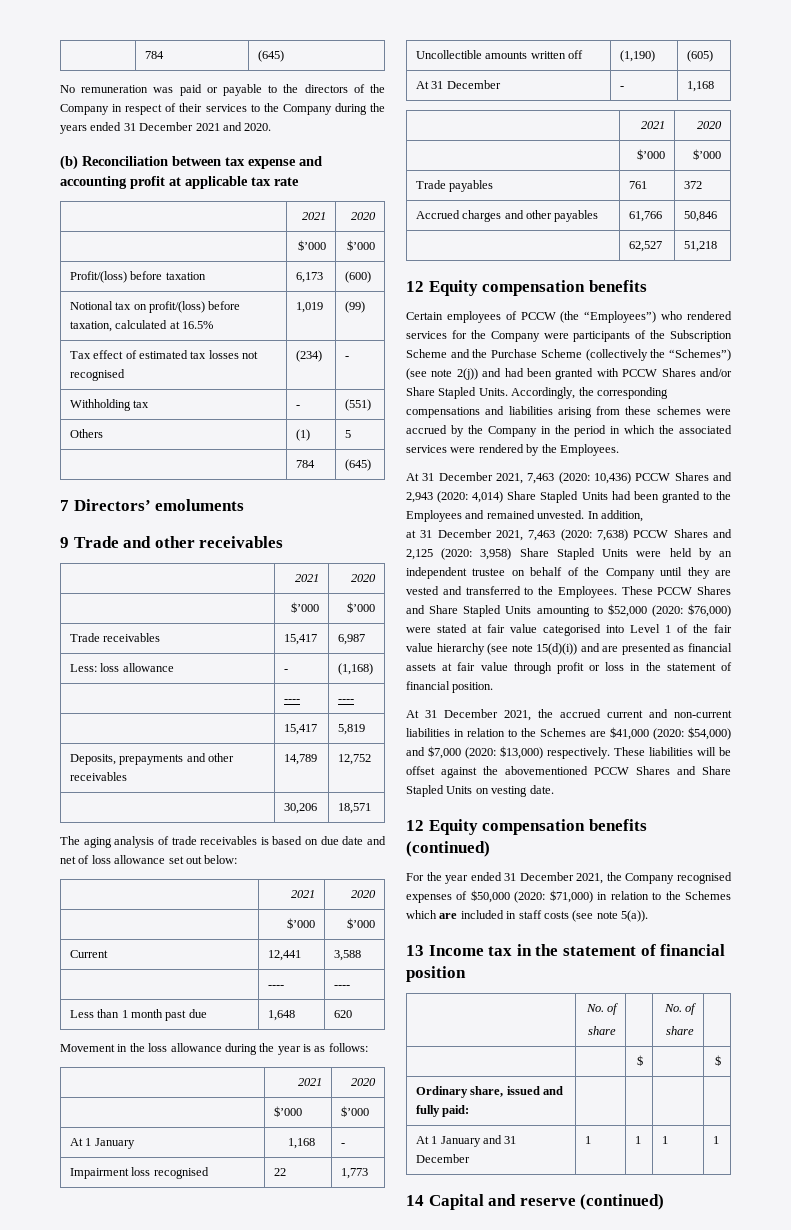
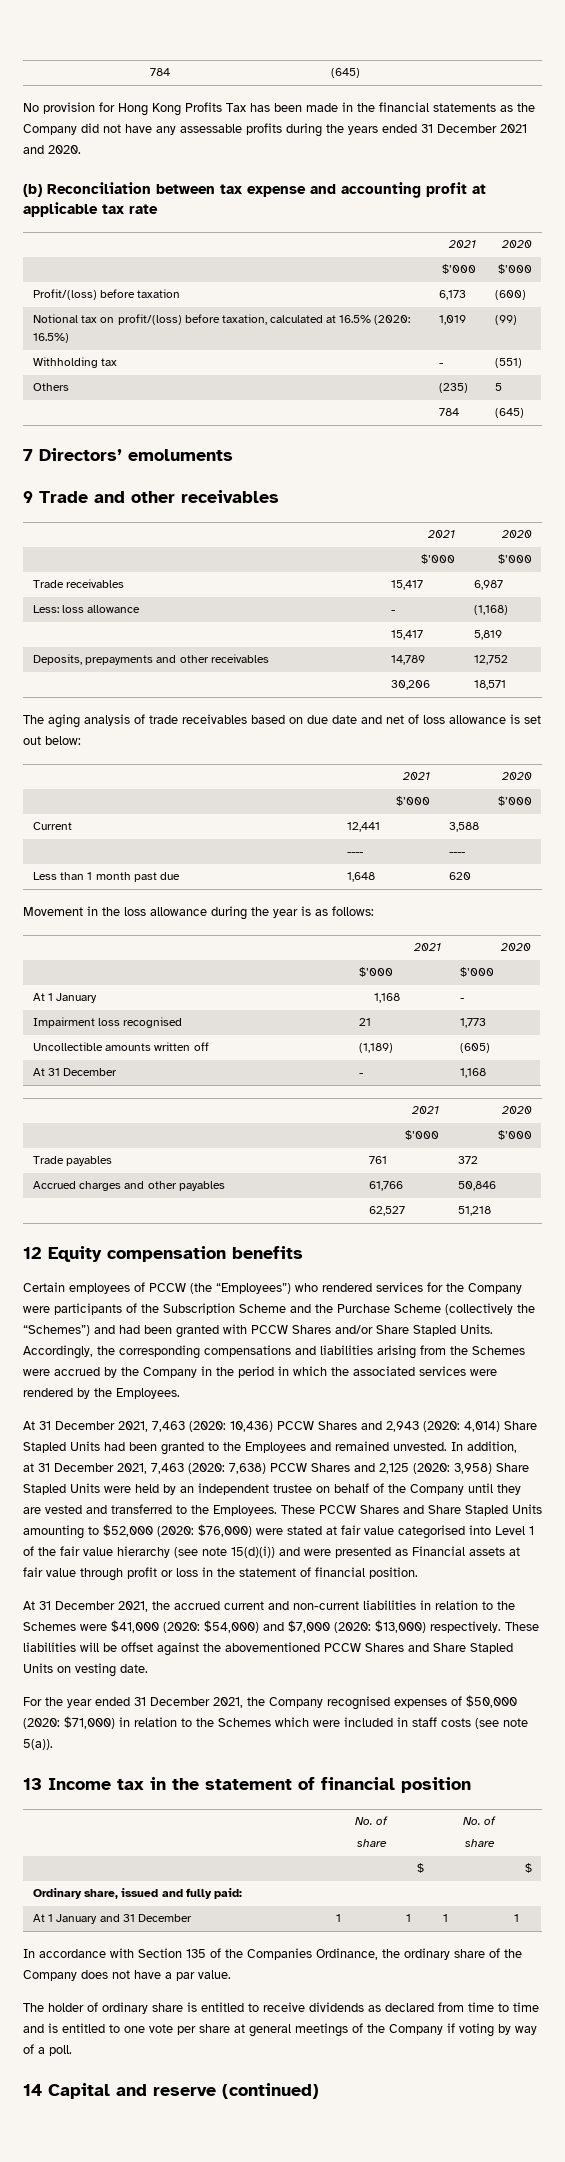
[81,84,385,96] [60,103,332,115] remuneration was paid or payable to the directors of the Company in respect of their services to the Company -> [43,102,535,116] [23,123,282,135] provision for Hong Kong Profits Tax has been made in the financial statements as the Company did not have any assessable profits
(214, 325) none -> [374,315,411,325] [33,333,70,343] (2020: 16.5%)
[69,350,259,359] [69,369,125,381] [295,350,322,362] [344,356,349,359] // Tax effect of estimated tax losses not recognised | (234) | - -> (518, 320) none
[295,429,310,441] (1) -> [439,383,469,393] (235)
[283,699,300,702] [337,699,354,702] // | ---- | ---- -> (509, 610) none
[260,837,269,845] is -> (247, 719) none
(166, 859) none -> [510,714,520,724] is
[273,1168,286,1176] 22 -> [359,1018,372,1026] 21
[619,50,655,62] (1,190) -> [359,1043,394,1053] (1,189)
[406,368,478,380] (see note 2(j)) -> (90, 1330) none
[625,406,701,415] these schemes -> [450,1346,525,1355] the Schemes
[602,646,619,652] are -> [304,1549,331,1556] were
[688,643,732,652] financial -> [412,1546,465,1556] Financial
[590,731,606,737] are -> [80,1624,107,1631] were
[406,819,647,835] [406,841,490,857] // 12 Equity compensation benefits (continued) -> (148, 1668) none
[439,913,458,919] are -> [313,1720,340,1727] were
(719, 1140) none -> [23,1948,522,1960] [23,1970,231,1981] [23,2002,539,2014] [23,2023,537,2037] [23,2044,72,2056] // In accordance with Section 135 of the Companies Ordinance, the ordinary share of the Company does not have a par value. // The holder of ordinary share is entitled to receive dividends as declared from time to time and is entitled to one vote per share at general meetings of the Company if voting by way of a poll.

